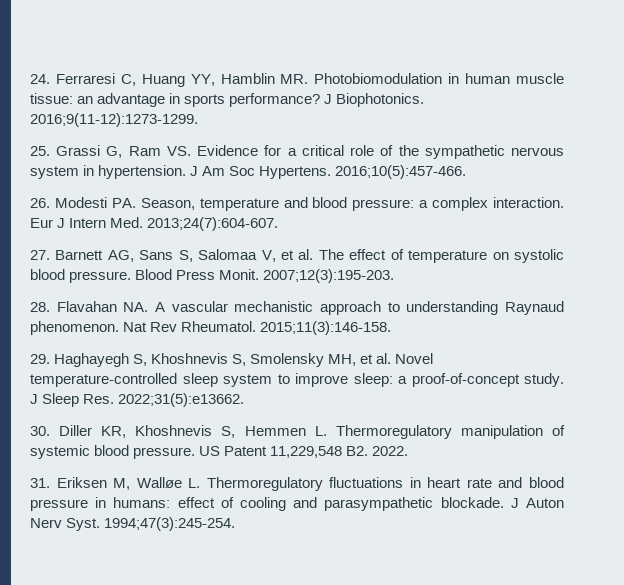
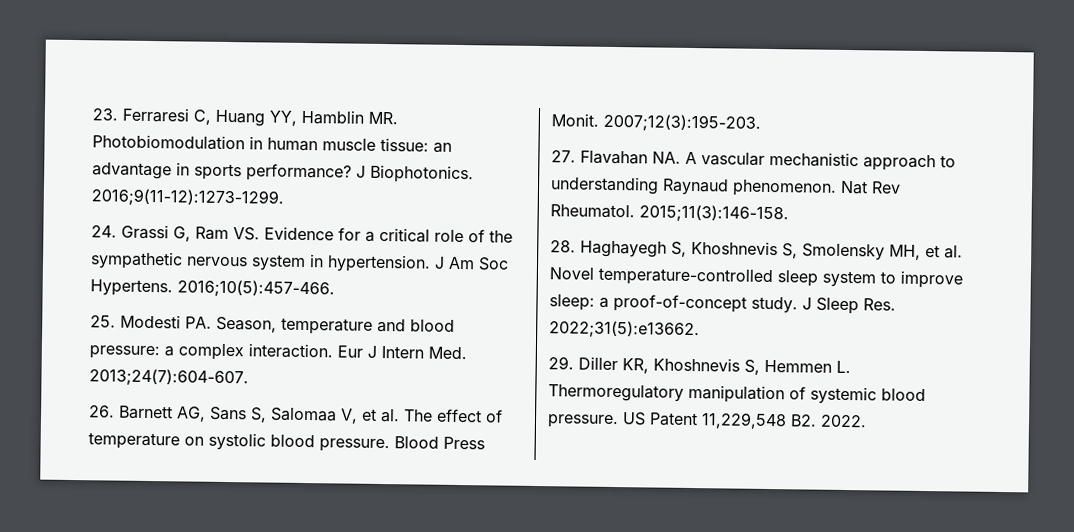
[30,74,50,84] 24. -> [92,108,118,121] 23.
[30,146,50,156] 25. -> [91,225,117,238] 24.
[30,198,50,208] 26. -> [90,315,116,328] 25.
[30,250,50,260] 27. -> [89,405,115,418] 26.
[30,302,50,312] 28. -> [551,150,576,163] 27.
[30,354,50,364] 29. -> [550,240,576,253] 28.
[30,426,50,436] 30. -> [548,356,574,370] 29.
[30,477,564,491] [30,497,564,511] [30,517,236,531] // 31. Eriksen M, Walløe L. Thermoregulatory fluctuations in heart rate and blood pressure in humans: effect of cooling and parasympathetic blockade. J Auton Nerv Syst. 1994;47(3):245-254. -> (867, 421) none

